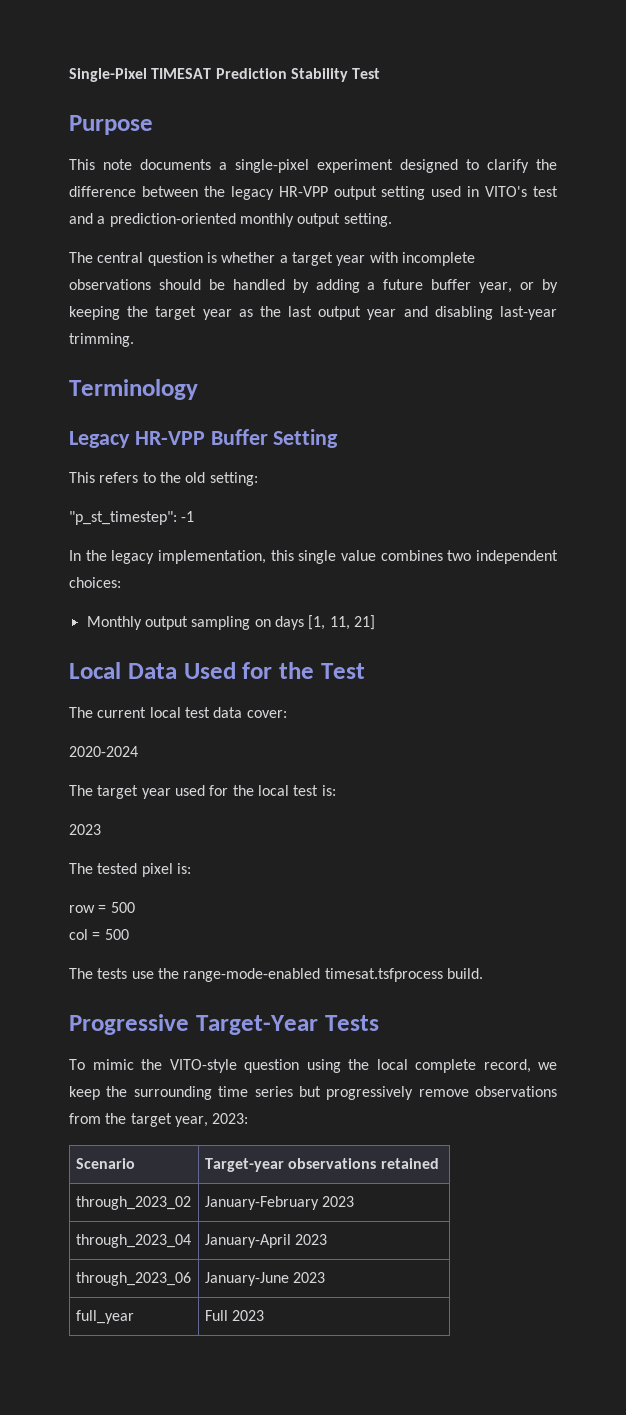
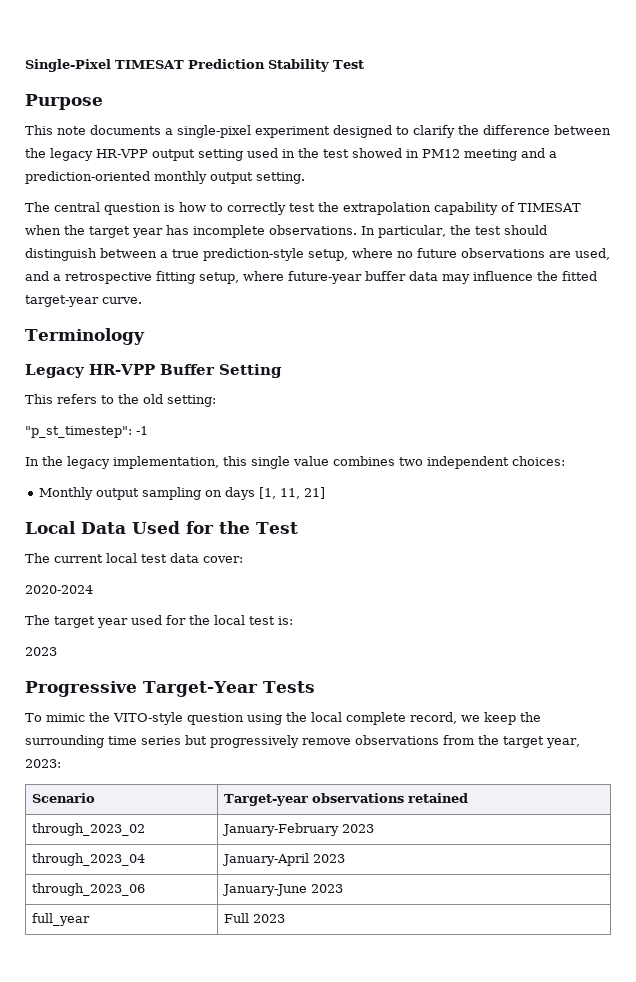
[485,186,558,197] VITO's test -> [298,148,517,161] the test showed in PM12 meeting
[221,252,475,266] [69,279,559,293] [69,306,557,320] [69,333,134,347] whether a target year with incomplete observations should be handled by adding a future buffer year, or by keeping the target year as the last output year and disabling last-year trimming. -> [179,202,581,215] [25,225,547,238] [25,248,610,261] [25,271,597,284] [25,295,142,307] how to correctly test the extrapolation capability of TIMESAT when the target year has incomplete observations. In particular, the test should distinguish between a true prediction-style setup, where no future observations are used, and a retrospective fitting setup, where future-year buffer data may influence the fitted target-year curve.
[69,863,191,877] [69,902,135,913] [69,929,129,940] [69,968,483,982] // The tested pixel is: // row = 500 // col = 500 // The tests use the range-mode-enabled timesat.tsfprocess build. -> (57, 651) none

